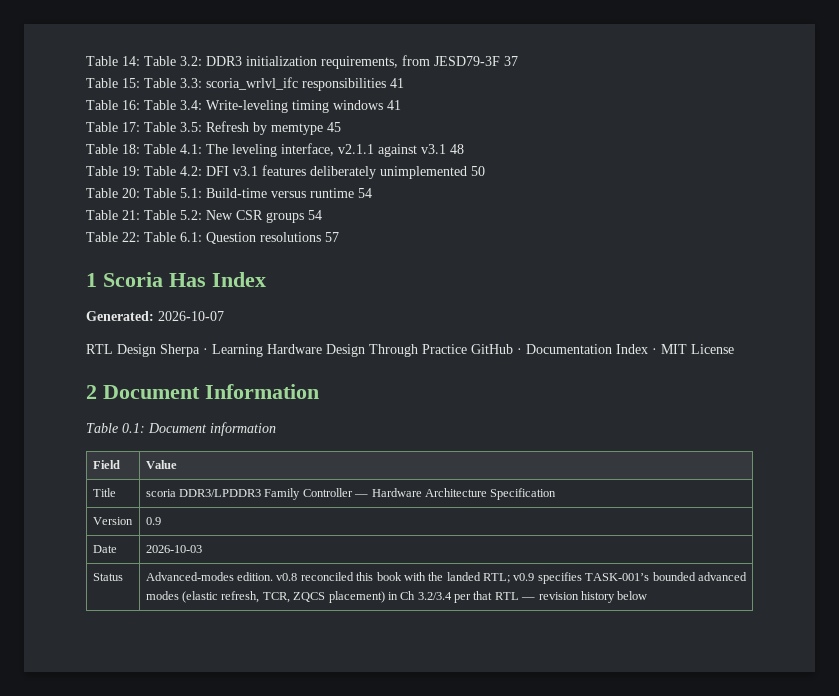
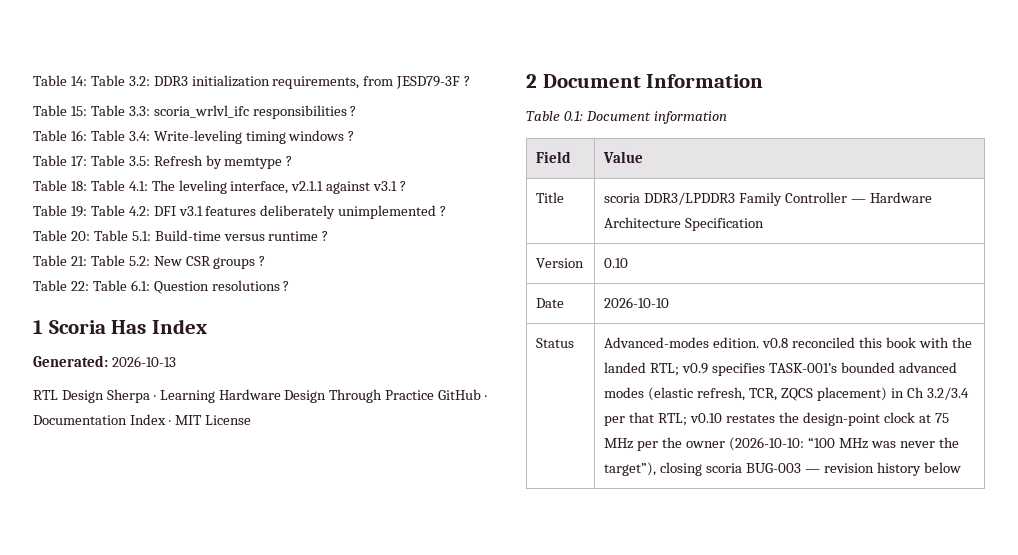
[504,56,518,66] 37 -> [464,76,471,86] ?
[390,78,404,88] 41 -> [350,106,357,116] ?
[387,100,401,110] 41 -> [348,131,355,141] ?
[327,122,341,132] 45 -> [286,156,293,166] ?
[450,144,464,154] 48 -> [400,181,407,191] ?
[471,166,485,176] 50 -> [440,206,447,216] ?
[358,188,372,198] 54 -> [322,231,329,241] ?
[308,210,322,220] 54 -> [259,256,266,266] ?
[325,232,339,242] 57 -> [283,281,290,291] ?
[158,311,224,321] 2026-10-07 -> [111,356,176,367] 2026-10-13
[145,517,161,525] 0.9 -> [604,258,629,268] 0.10
[145,545,202,553] 2026-10-03 -> [604,297,670,308] 2026-10-10
[494,592,519,600] RTL -> [658,412,949,426] [604,437,959,451] [604,462,802,476] RTL; v0.10 restates the design-point clock at 75 MHz per the owner (2026-10-10: “100 MHz was never the target”), closing scoria BUG-003

